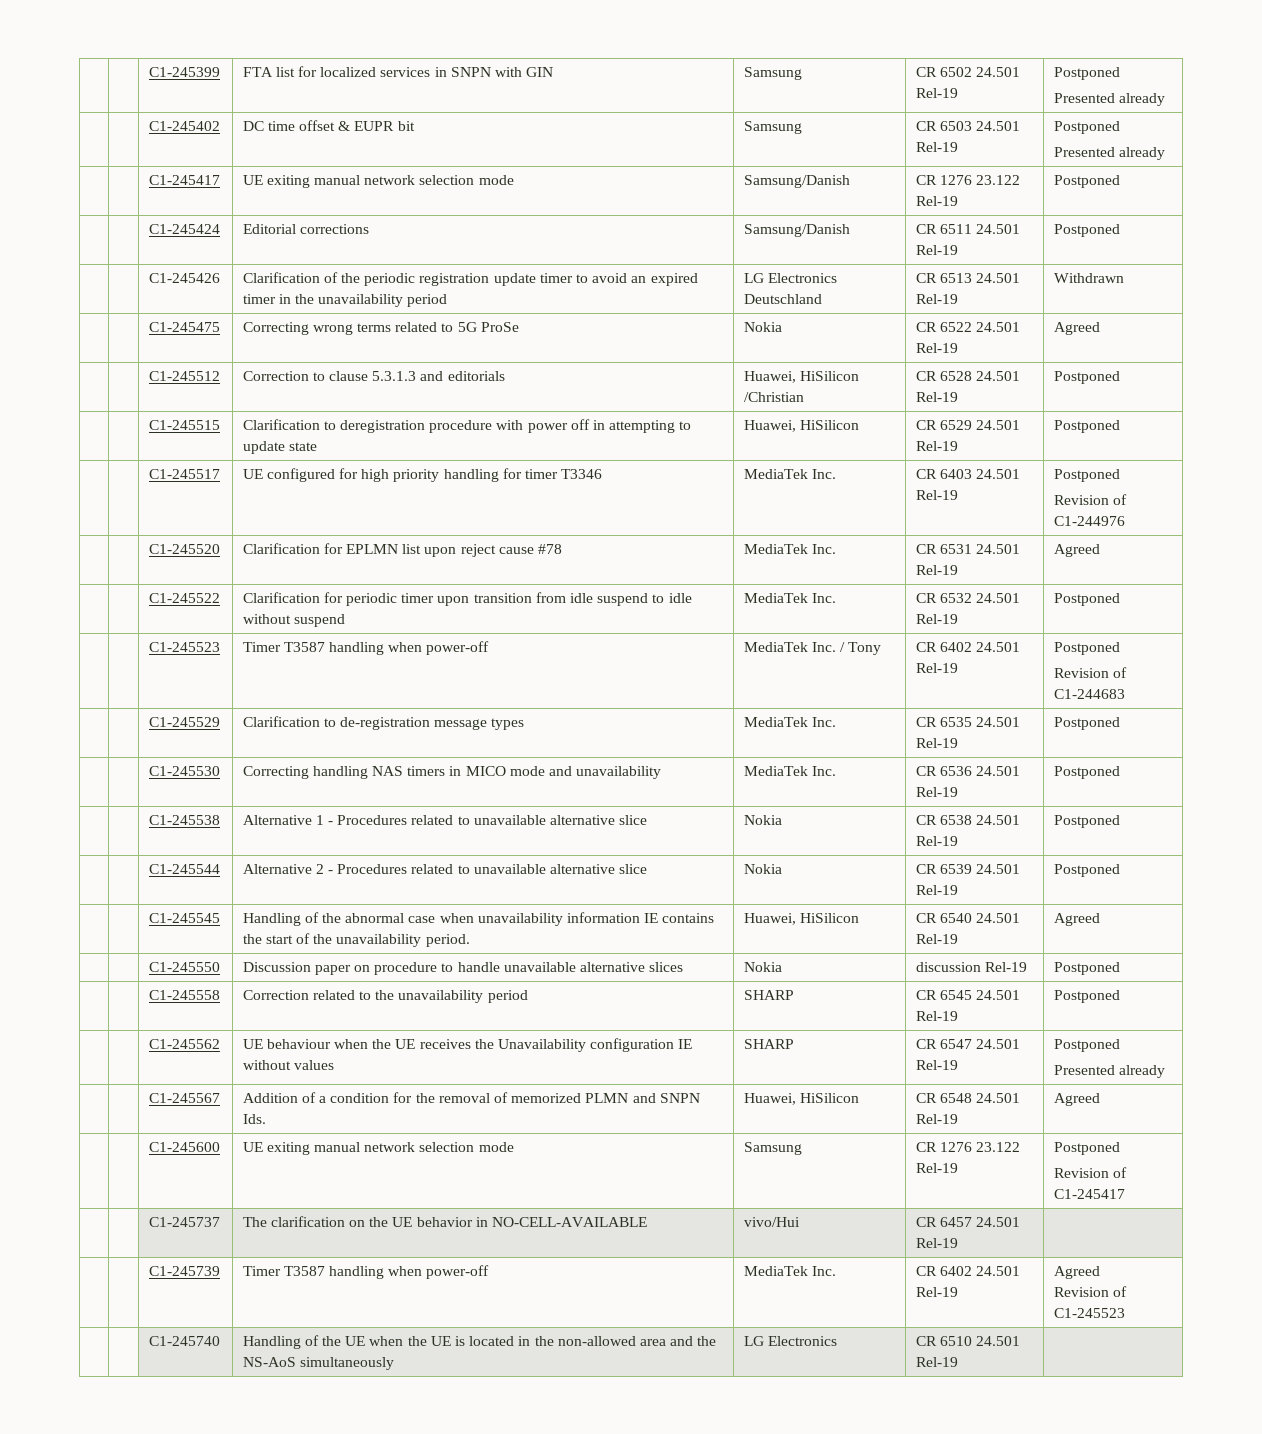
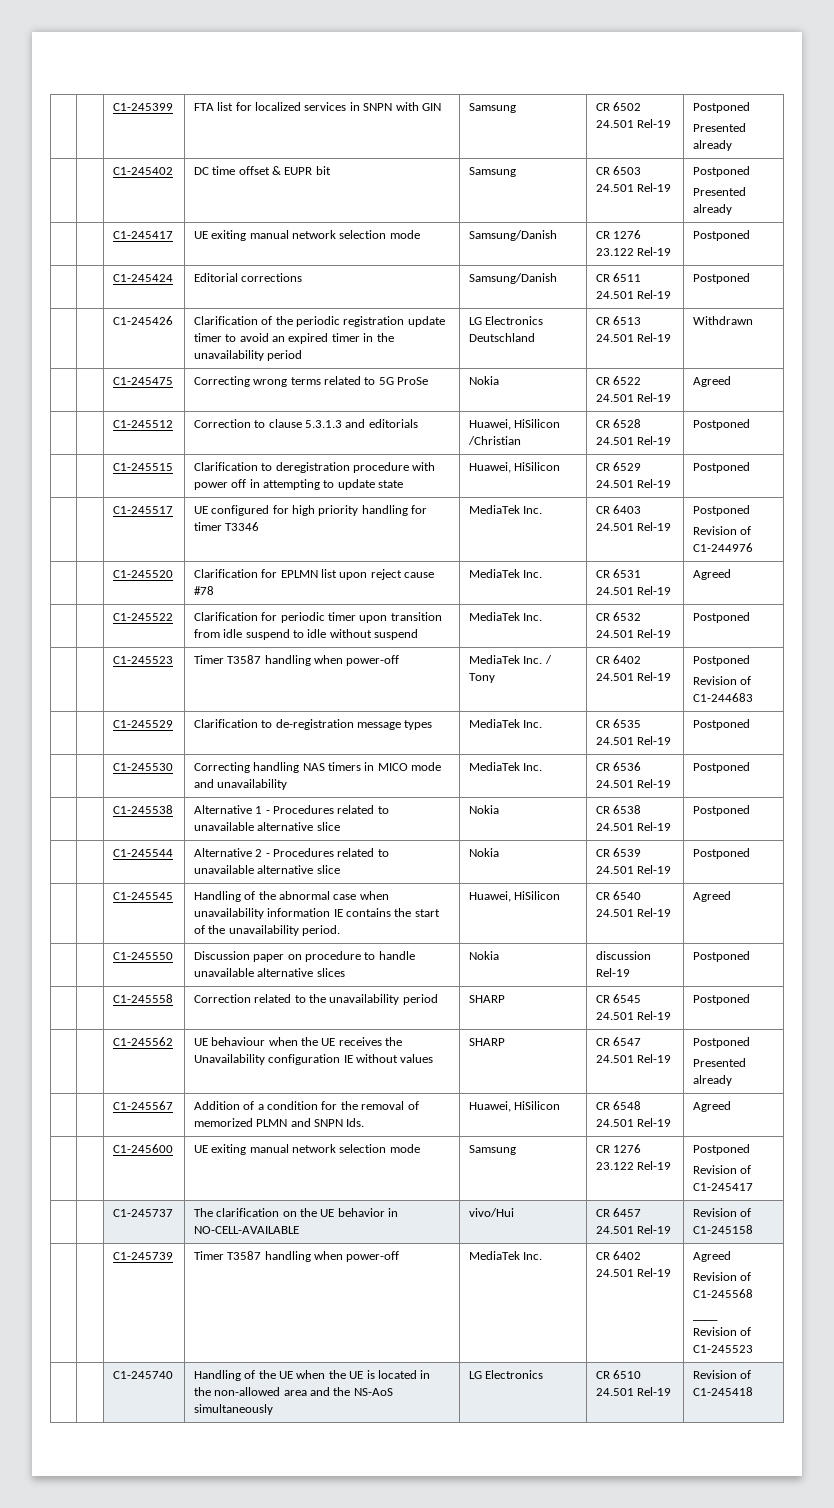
(958, 1243) none -> [692,1208,752,1217] [692,1225,753,1234] Revision of C1-245158
(1100, 1272) none -> [692,1272,752,1281] [692,1289,753,1298] [692,1319,718,1321] // Revision of C1-245568 // ____
(958, 1362) none -> [692,1370,752,1379] [692,1387,753,1396] Revision of C1-245418

